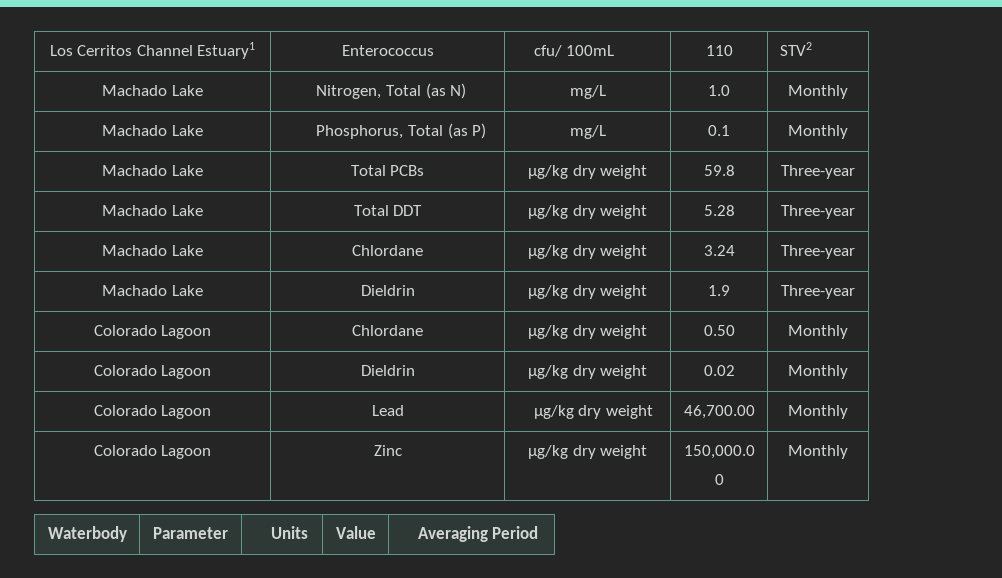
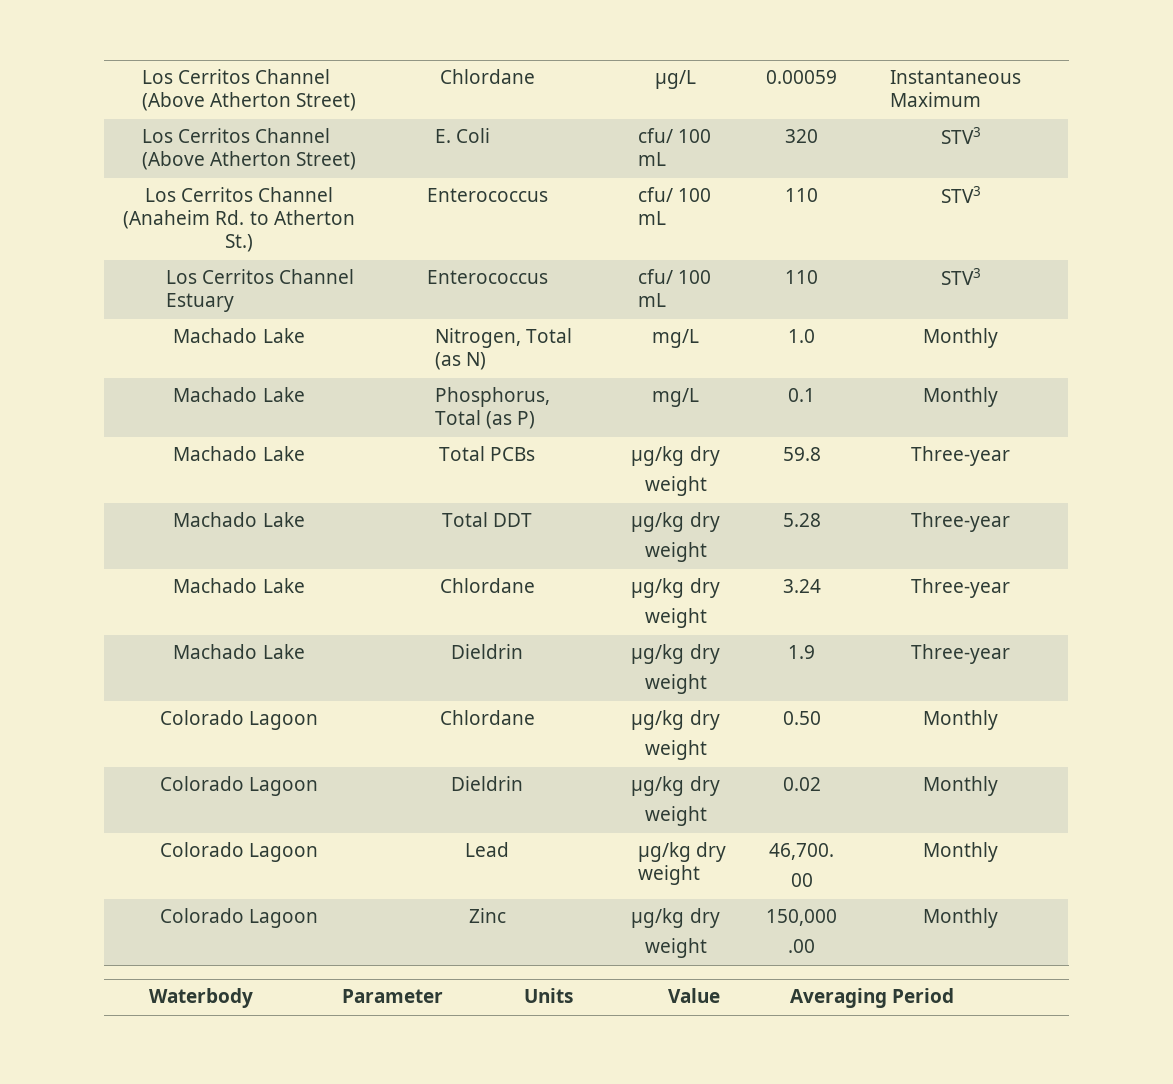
[49,42,256,59] [341,45,434,56] [533,45,615,57] [705,45,733,56] [779,42,812,56] Los Cerritos Channel Estuary1 | Enterococcus | cfu/ 100mL | 110 | STV2 -> [142,69,331,84] [142,92,357,111] [439,69,535,84] [655,70,696,89] [766,70,837,84] [890,70,1022,84] [890,92,982,107] [142,128,331,143] [142,151,357,170] [434,128,490,143] [638,128,712,143] [638,152,667,166] [785,129,818,143] [940,127,981,144] [144,187,334,202] [123,210,355,229] [225,234,253,252] [426,188,548,202] [638,187,712,202] [638,211,667,225] [785,188,818,202] [940,186,981,203] [165,269,354,284] [165,293,234,312] [426,270,548,284] [638,269,712,284] [638,293,667,307] [785,270,818,284] [940,268,981,285] Los Cerritos Channel (Above Atherton Street) | Chlordane | µg/L | 0.00059 | Instantaneous Maximum // Los Cerritos Channel (Above Atherton Street) | E. Coli | cfu/ 100 mL | 320 | STV3 // Los Cerritos Channel (Anaheim Rd. to Atherton St.) | Enterococcus | cfu/ 100 mL | 110 | STV3 // Los Cerritos Channel Estuary | Enterococcus | cfu/ 100 mL | 110 | STV3
(596, 172) none -> (720, 456) //
(596, 212) none -> (720, 522) //
(596, 252) none -> (720, 588) //
(596, 292) none -> (720, 654) //
(596, 332) none -> (720, 720) //
(596, 372) none -> (720, 786) //
[683,405,755,419] 46,700.00 -> [769,843,834,860] [790,873,813,887] 46,700. // 00
[600,445,648,459] [683,445,755,459] [714,474,724,485] weight | 150,000.0 // 0 -> [644,938,707,958] [766,909,837,926] [788,939,815,953] // weight | 150,000 // .00

